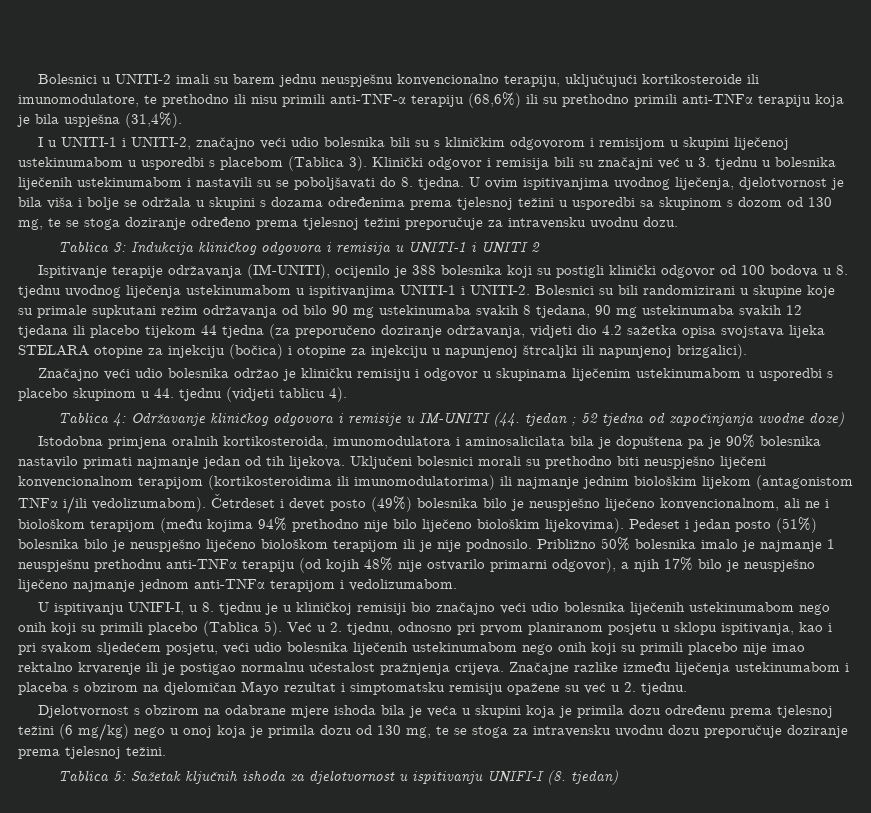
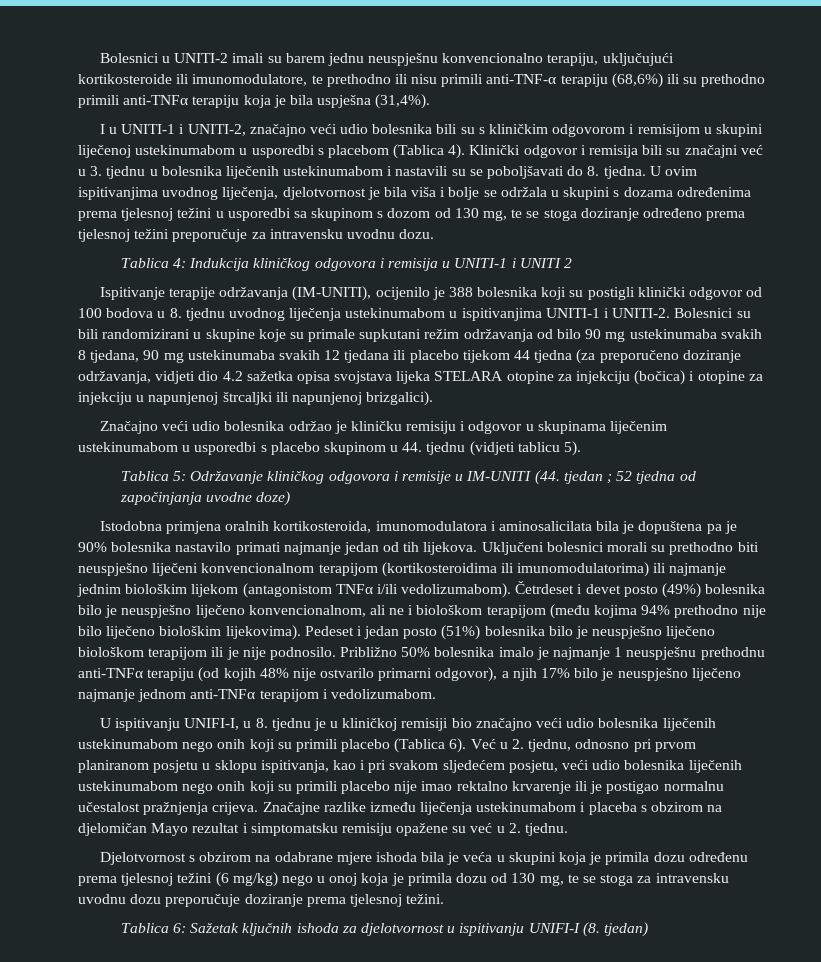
[349,156,367,171] 3). -> [448,144,466,159] 4).
[113,242,127,252] 3: -> [173,258,187,268] 4:
[329,387,347,402] [58,412,127,426] 4). // Tablica 4: -> [564,441,582,456] [120,471,187,481] 5). // Tablica 5:
[264,621,282,636] 5). -> [449,738,467,753] 6).
[113,771,127,781] 5: -> [173,923,187,933] 6:

